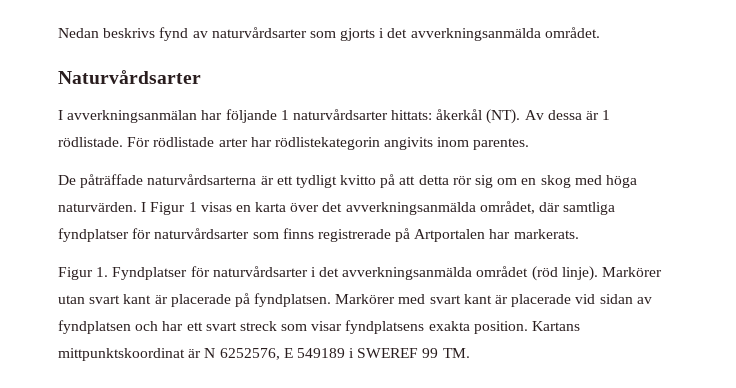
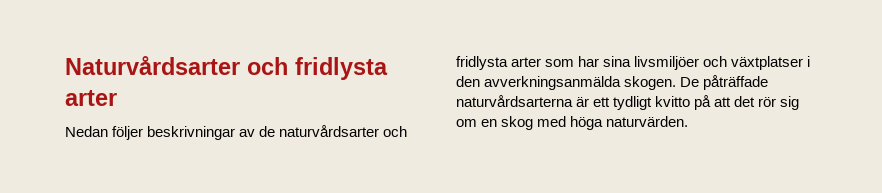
[58,27,600,41] [58,70,201,84] [58,109,611,124] [58,137,530,150] Nedan beskrivs fynd av naturvårdsarter som gjorts i det avverkningsanmälda området. // Naturvårdsarter // I avverkningsanmälan har följande 1 naturvårdsarter hittats: åkerkål (NT). Av dessa är 1 rödlistade. För rödlistade arter har rödlistekategorin angivits inom parentes. // -> [65,56,388,80] [65,90,117,106] [65,125,408,140] [456,56,811,70] [456,76,677,90] Naturvårdsarter och fridlysta arter // Nedan följer beskrivningar av de naturvårdsarter och fridlysta arter som har sina livsmiljöer och växtplatser i den avverkningsanmälda skogen.
[418,175,449,185] detta -> [734,96,756,107] det
[141,201,616,215] [58,228,579,242] [58,266,663,281] [58,293,652,307] [58,320,581,334] [58,348,470,361] I Figur 1 visas en karta över det avverkningsanmälda området, där samtliga fyndplatser för naturvårdsarter som finns registrerade på Artportalen har markerats. // Figur 1. Fyndplatser för naturvårdsarter i det avverkningsanmälda området (röd linje). Markörer utan svart kant är placerade på fyndplatsen. Markörer med svart kant är placerade vid sidan av fyndplatsen och har ett svart streck som visar fyndplatsens exakta position. Kartans mittpunktskoordinat är N 6252576, E 549189 i SWEREF 99 TM. -> (689, 121) none

